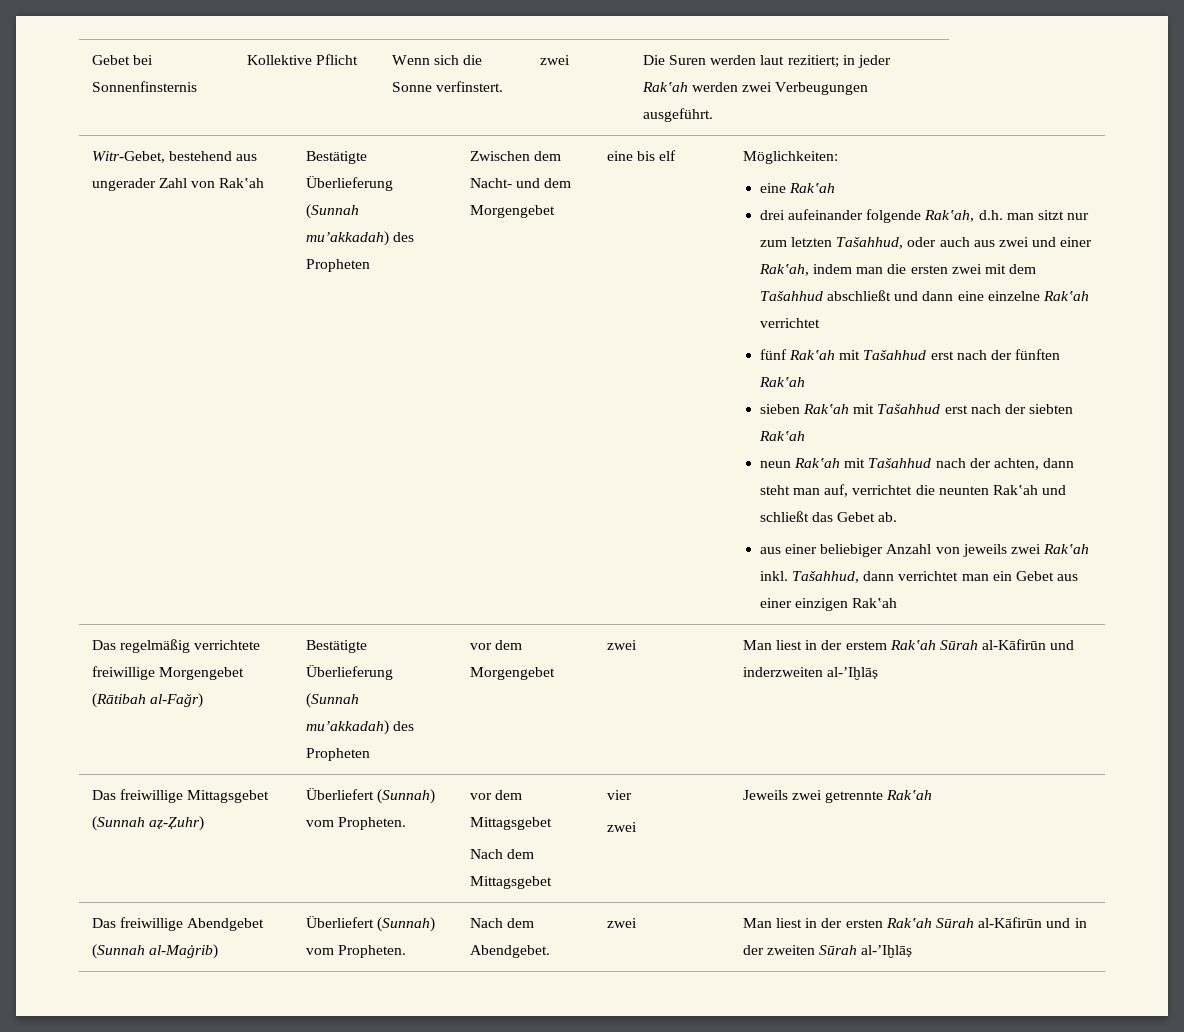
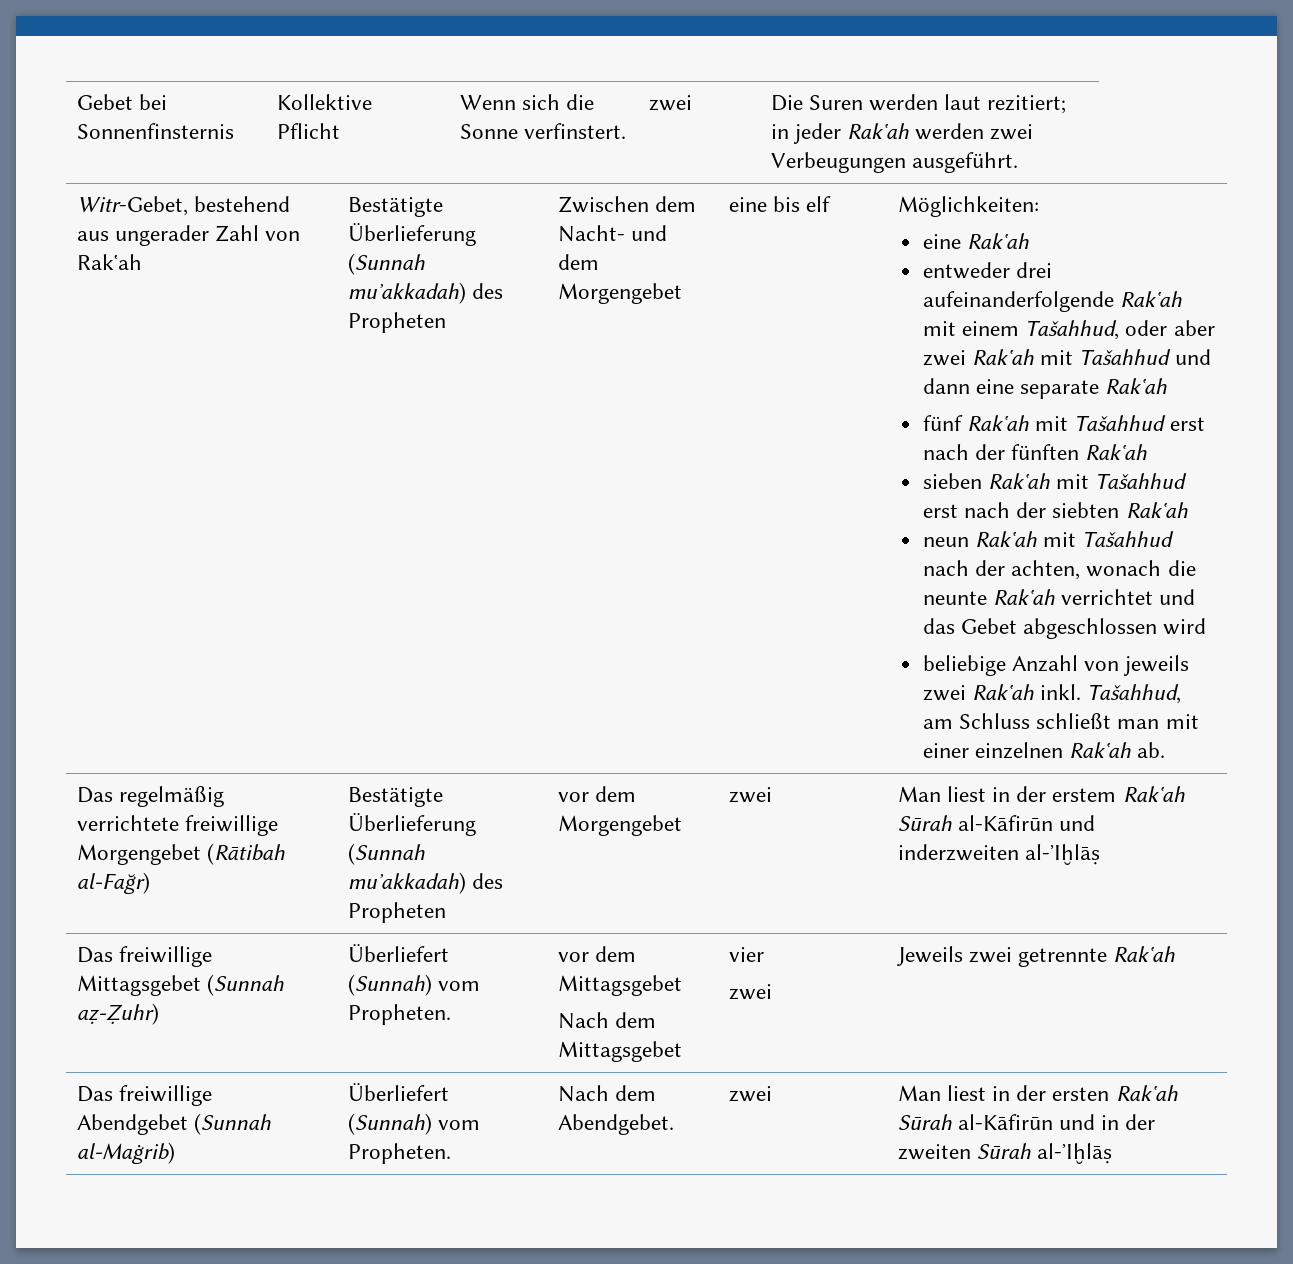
[759,209,1090,223] [759,237,1093,249] [758,264,1037,276] [759,290,892,301] drei aufeinander folgende Rakʽah, d.h. man sitzt nur zum letzten Tašahhud, oder auch aus zwei und einer Rakʽah, indem man die ersten zwei mit dem Tašahhud abschließt -> [922,262,1053,279] [922,291,1183,312] [922,320,1215,340] [922,349,1172,366] entweder drei aufeinanderfolgende Rakʽah mit einem Tašahhud, oder aber zwei Rakʽah mit Tašahhud
[987,291,1090,301] [759,318,820,328] einzelne Rakʽah verrichtet -> [1020,378,1168,399] separate Rakʽah
[1043,458,1075,468] [759,484,1067,497] [759,511,898,522] [759,544,884,557] dann steht man auf, verrichtet die neunten Rakʽah und schließt das Gebet ab. // aus einer beliebiger -> [1086,560,1196,577] [922,589,1196,605] [922,618,1207,639] [922,655,1006,676] wonach die neunte Rakʽah verrichtet und das Gebet abgeschlossen wird // beliebige
[863,571,1079,581] [759,598,898,611] dann verrichtet man ein Gebet aus einer einzigen Rakʽah -> [922,713,1199,730] [922,742,1166,759] am Schluss schließt man mit einer einzelnen Rakʽah ab.

